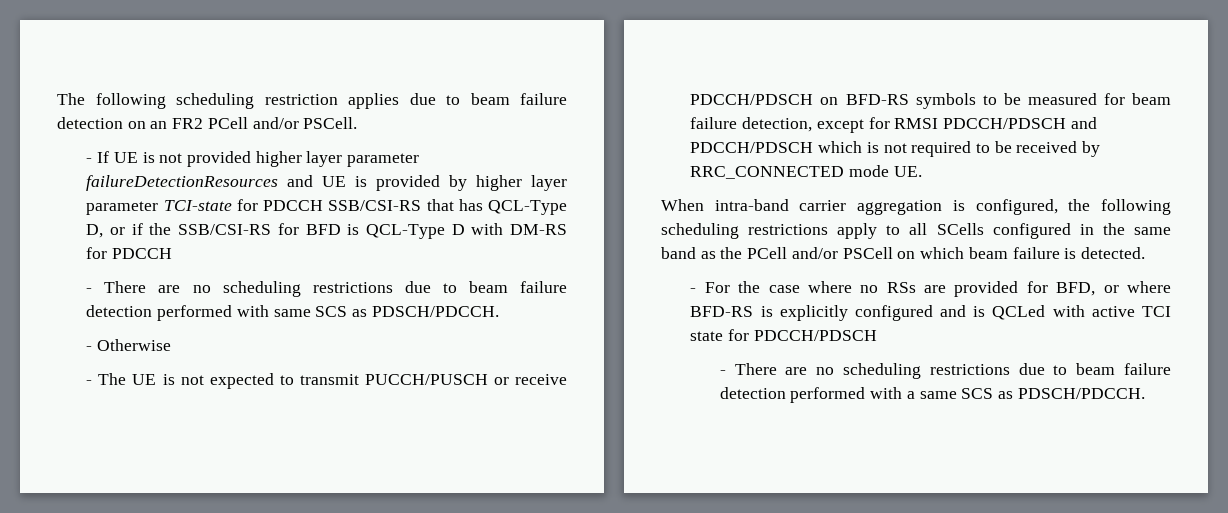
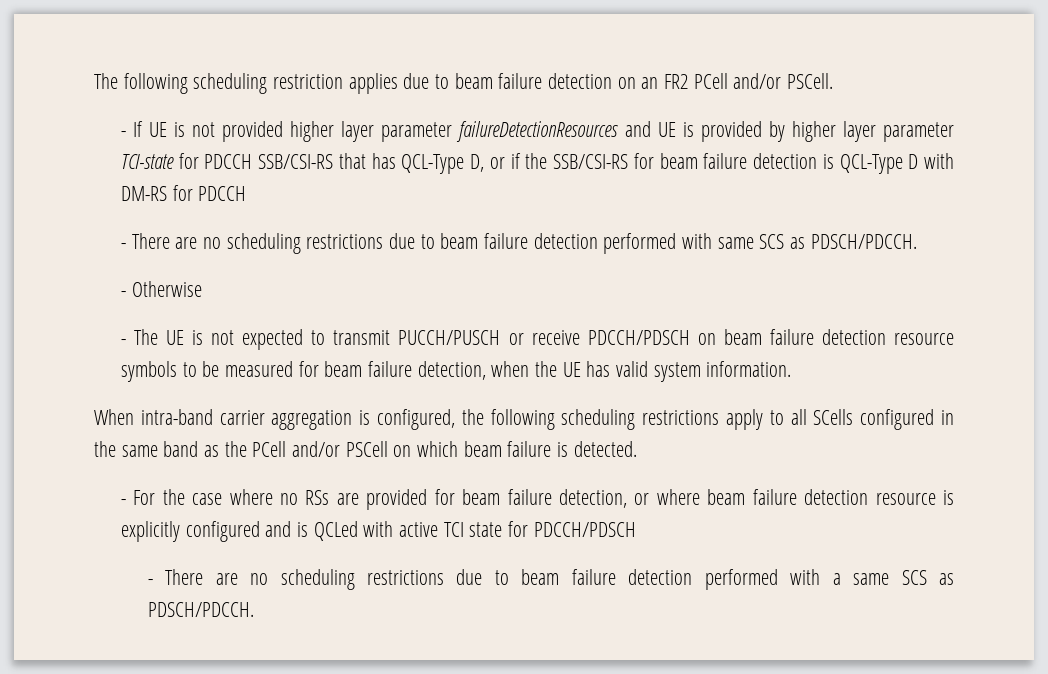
[305,224,341,235] BFD -> [659,153,818,169] beam failure detection
[845,94,909,105] BFD-RS -> [723,329,955,345] beam failure detection resource
[816,117,1097,133] [690,141,1101,157] [690,165,922,179] except for RMSI PDCCH/PDSCH and PDCCH/PDSCH which is not required to be received by RRC_CONNECTED mode UE. -> [491,361,792,382] when the UE has valid system information.
[1056,281,1171,296] [690,306,754,317] BFD, or where BFD-RS -> [462,489,936,508] beam failure detection, or where beam failure detection resource

